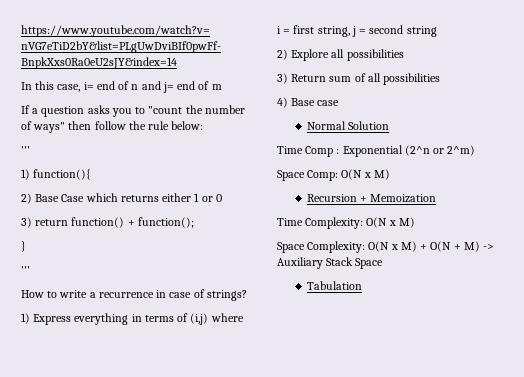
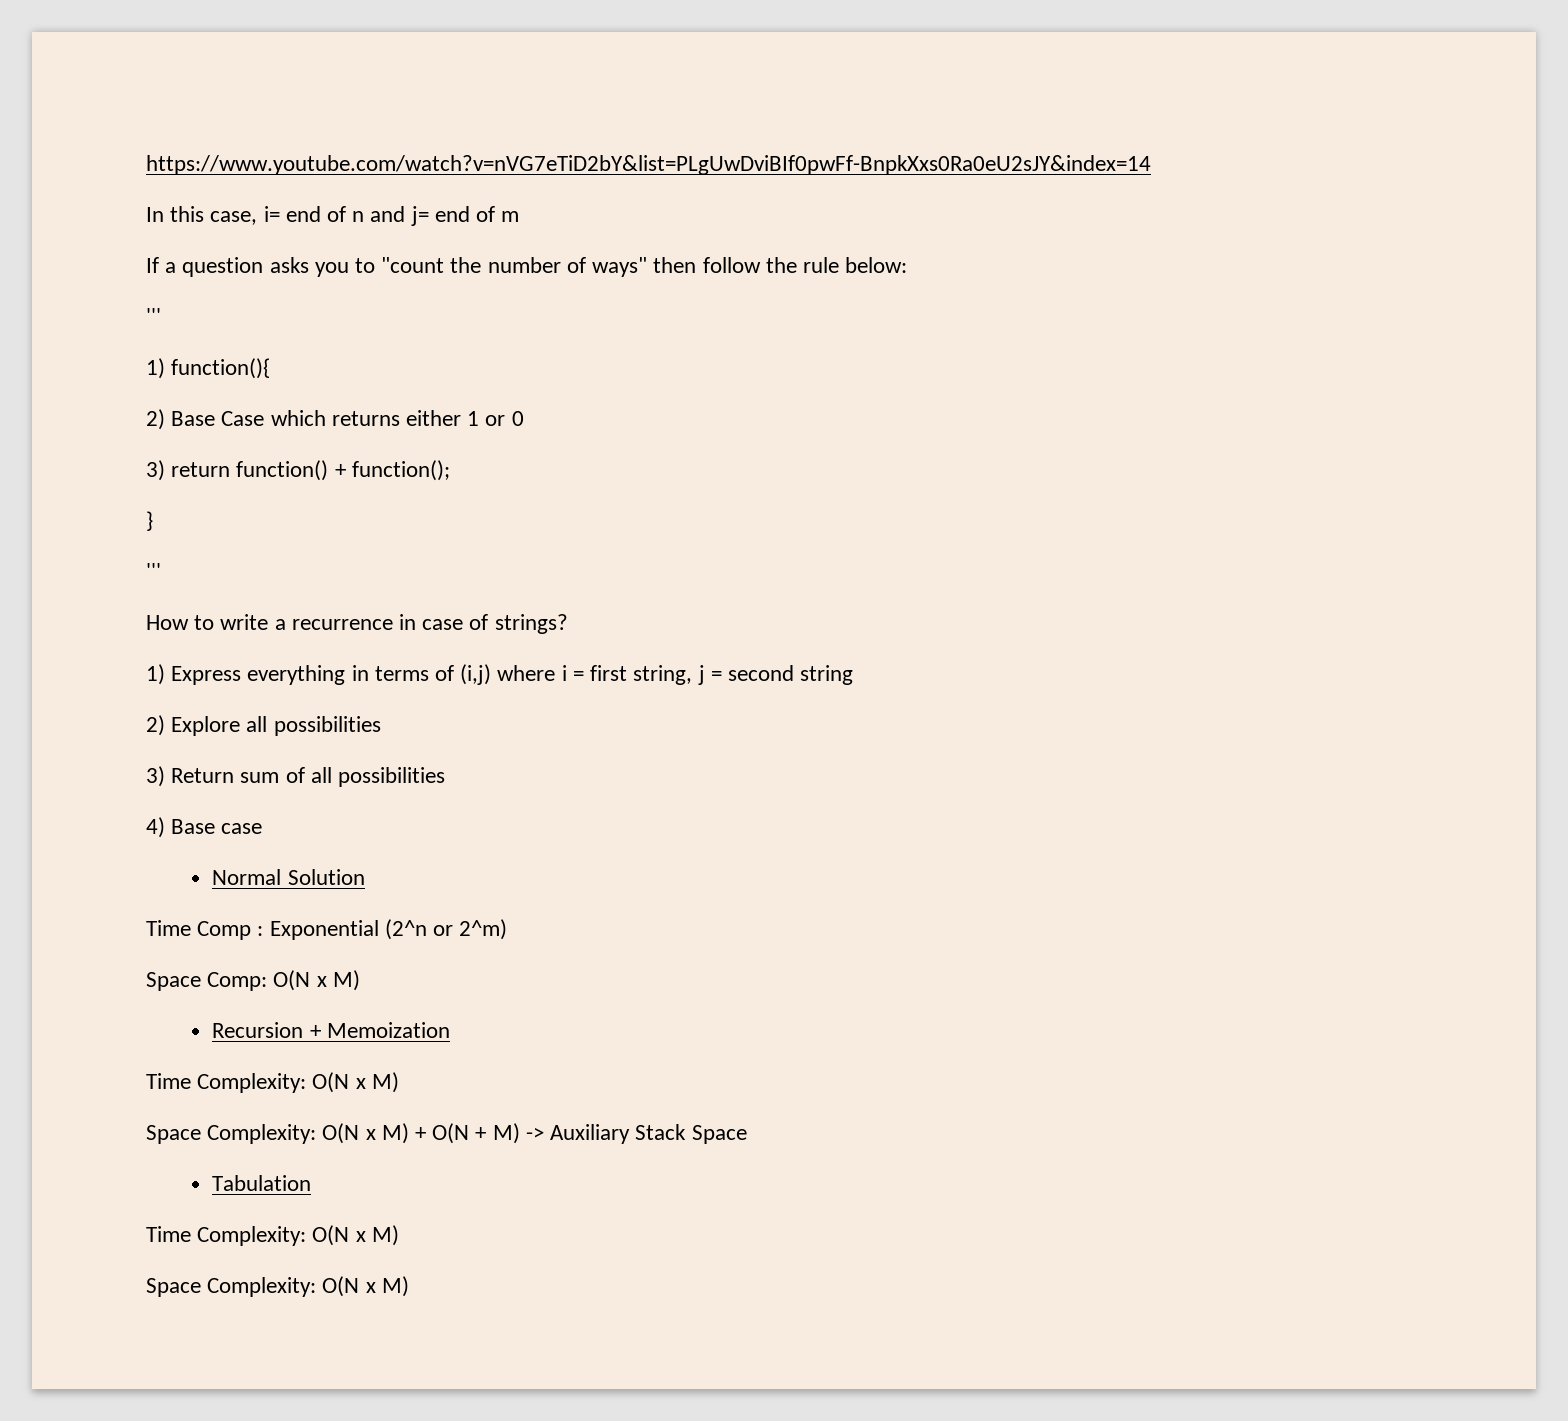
(362, 285) none -> [146,1225,399,1246] [146,1276,409,1297] // Time Complexity: O(N x M) // Space Complexity: O(N x M)

